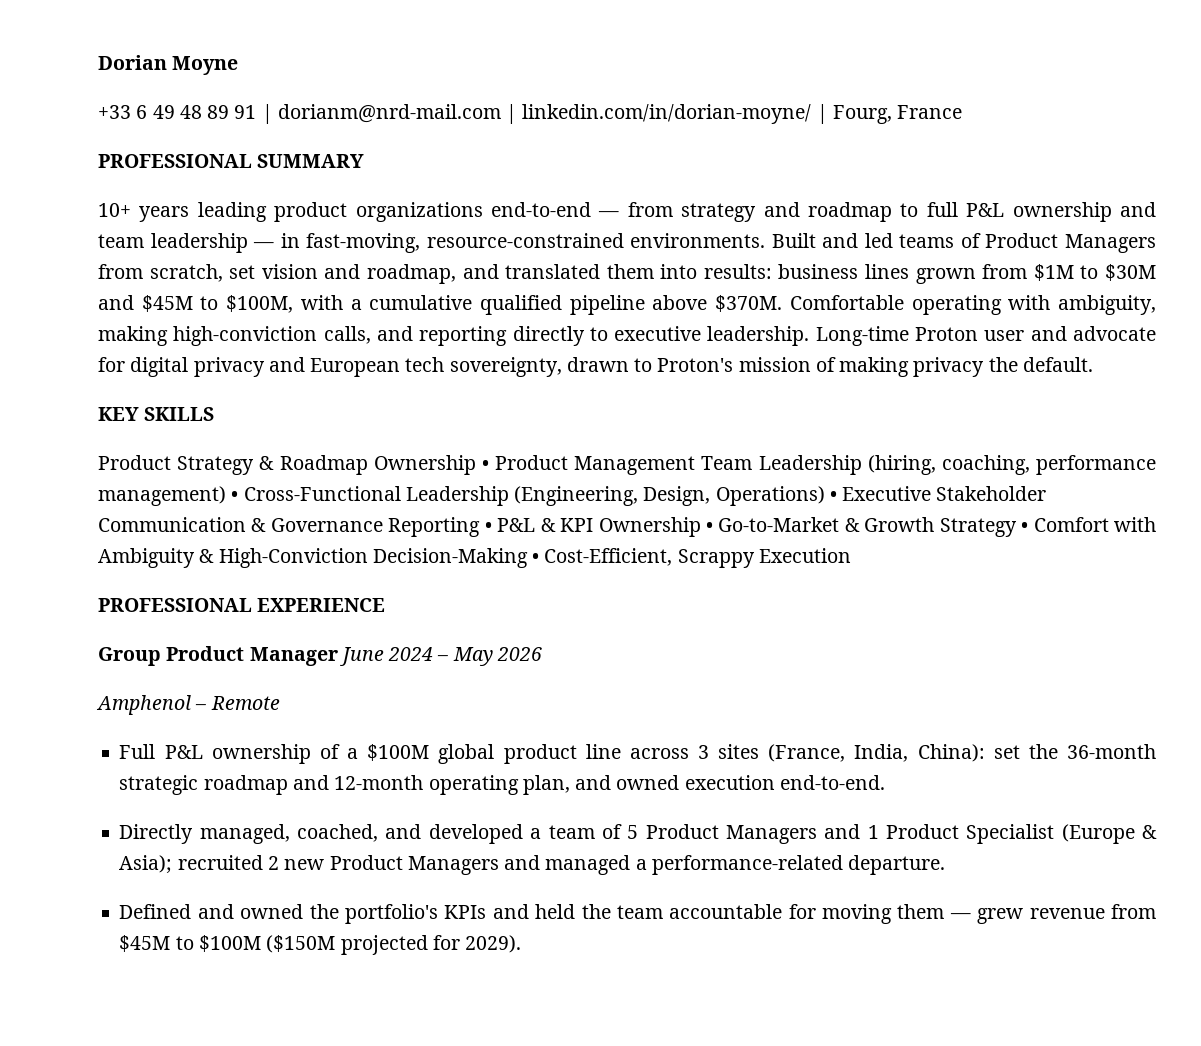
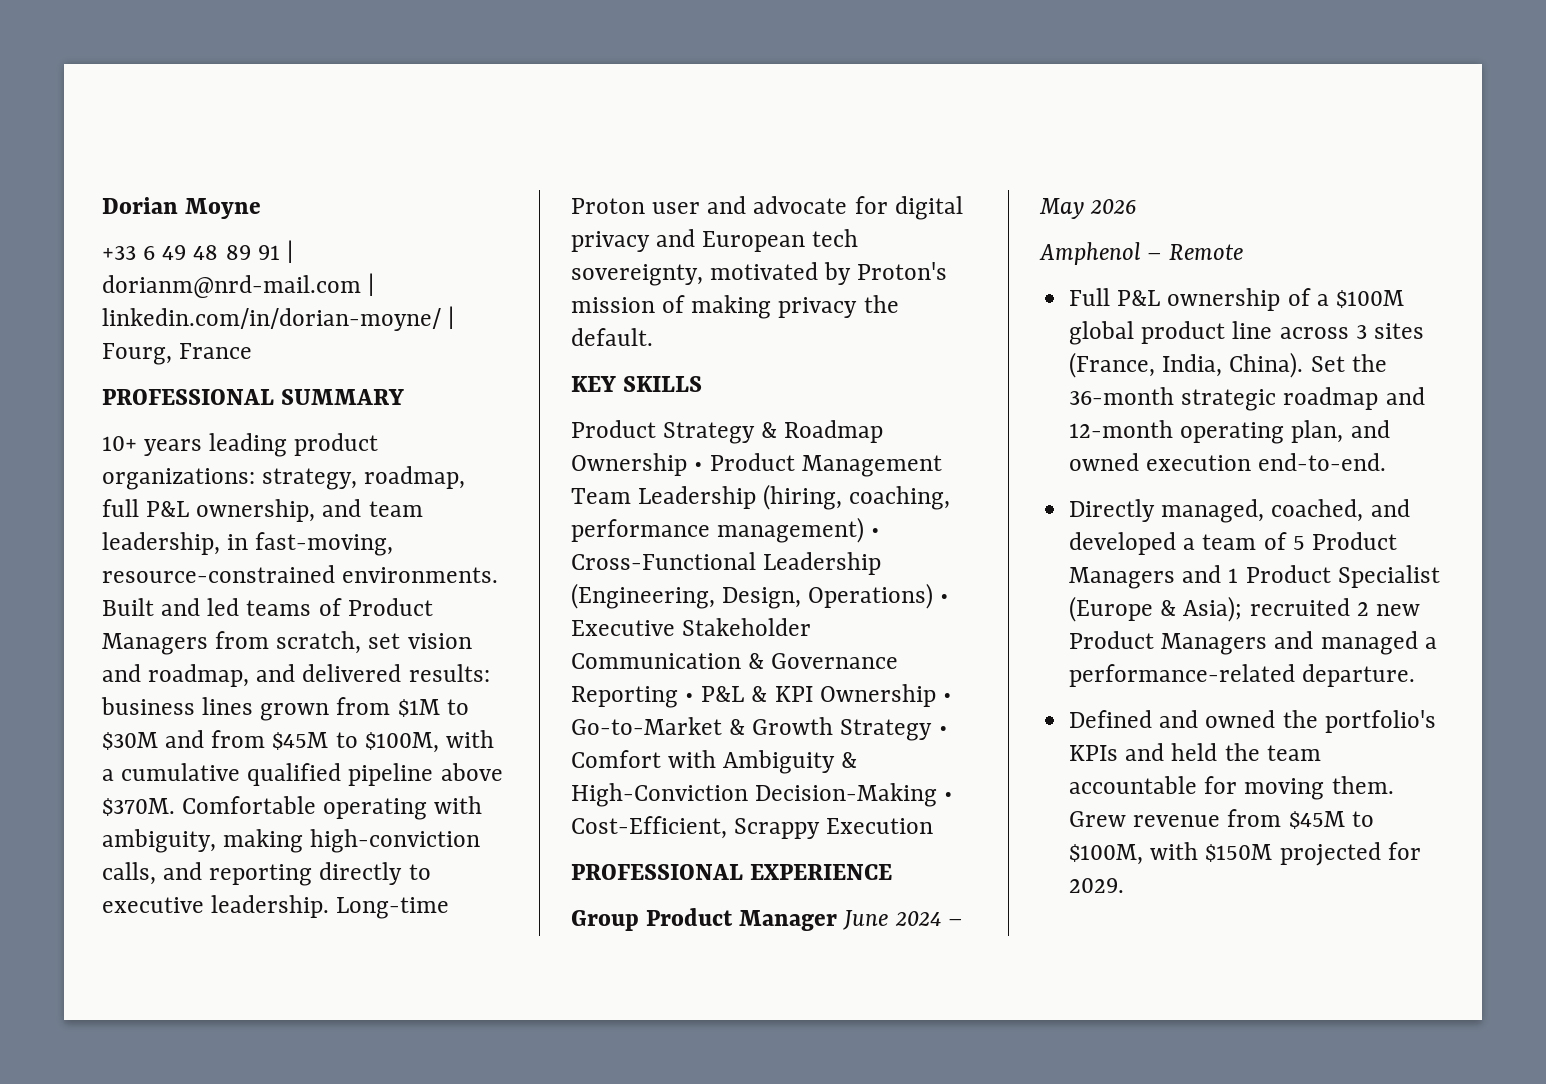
[355,202,919,222] organizations end-to-end — from strategy and roadmap to -> [102,466,466,490] organizations: strategy, roadmap,
[1012,202,1112,222] ownership -> [196,499,316,522] ownership,
[150,233,275,253] leadership — -> [102,532,220,555] leadership,
[505,264,698,279] translated them into -> [302,664,402,682] delivered
(134, 302) none -> [211,730,266,748] from
[566,357,653,372] drawn to -> [710,262,852,285] motivated by
[917,744,1020,762] China): set -> [1229,352,1345,378] China). Set
[897,904,1024,924] them — grew -> [1331,776,1394,794] [1069,811,1127,827] them. Grew
[198,935,336,953] $100M ($150M -> [1069,842,1273,865] $100M, with $150M
[465,935,522,953] 2029). -> [1069,878,1125,893] 2029.

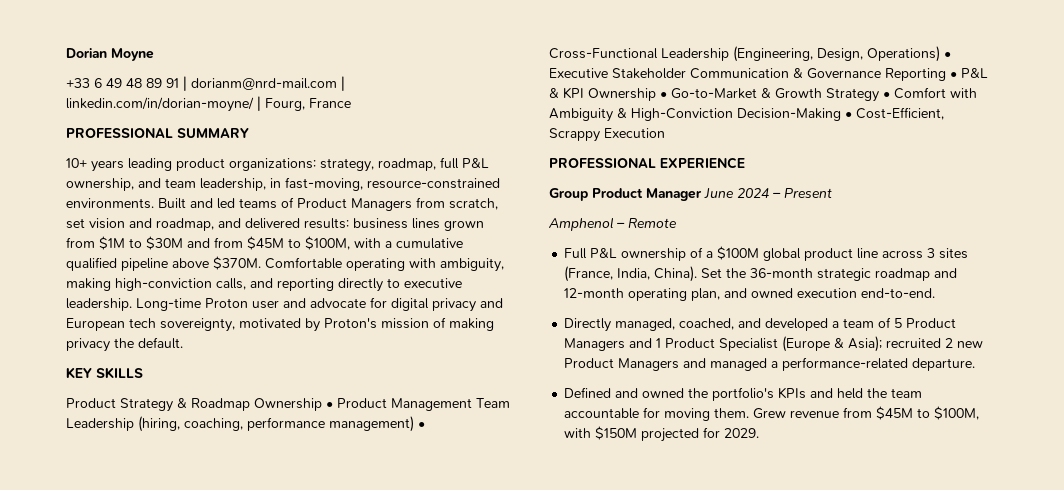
[1039,198,1138,219] May 2026 -> [784,188,832,198] Present

